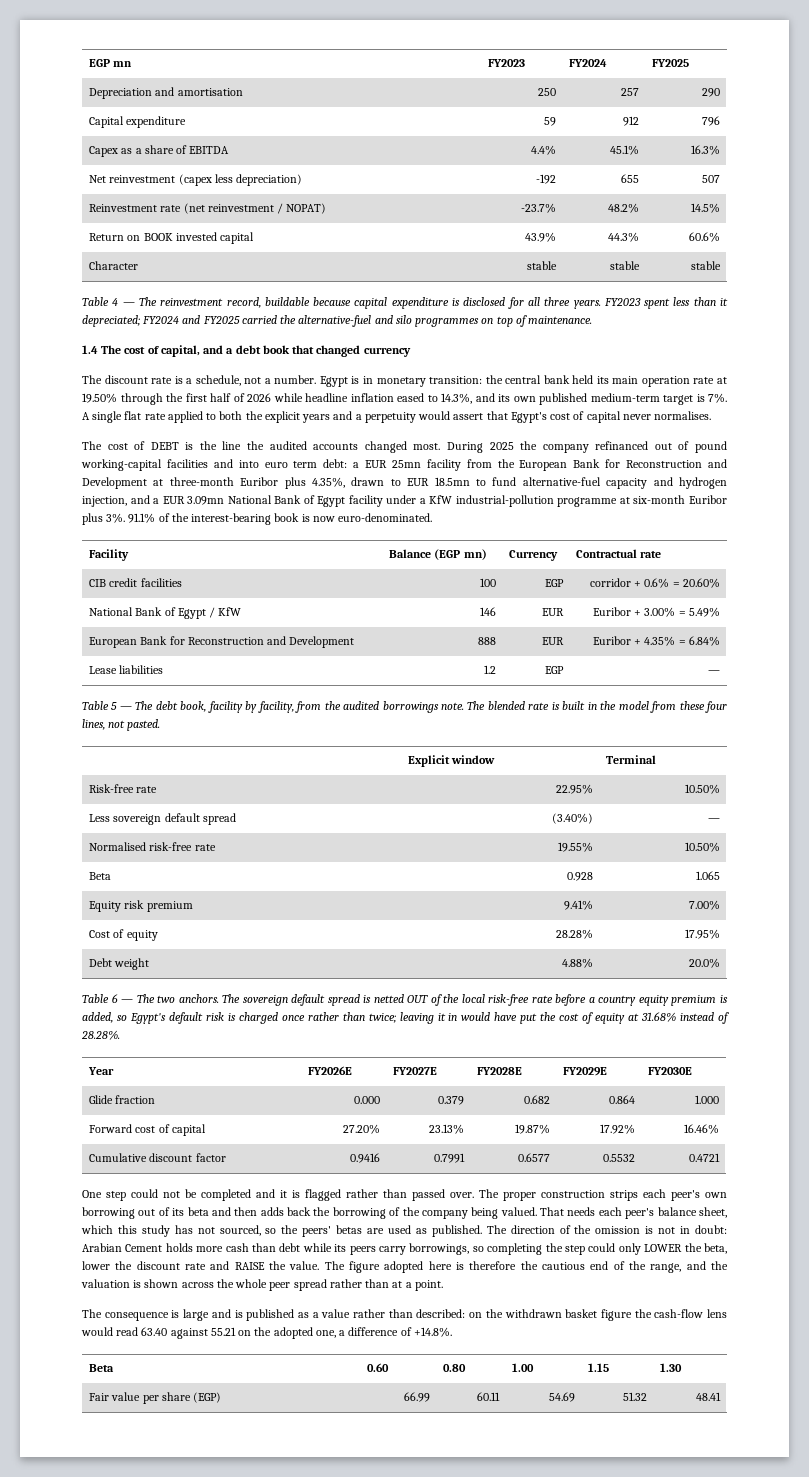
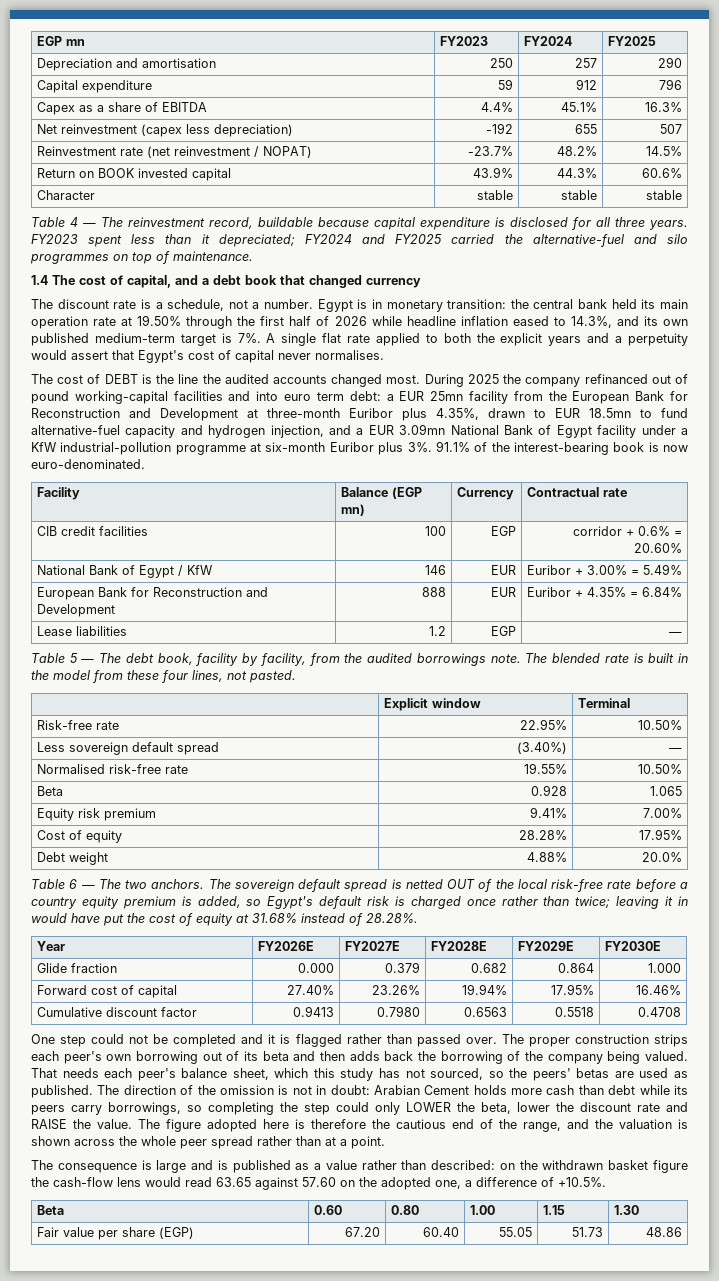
[342,1124,380,1134] [428,1124,464,1134] [514,1124,550,1134] [599,1124,635,1134] 27.20% | 23.13% | 19.87% | 17.92% -> [287,985,335,995] [372,985,421,995] [462,984,508,995] [551,984,595,995] 27.40% | 23.26% | 19.94% | 17.95%
[349,1153,380,1163] [433,1153,465,1163] [517,1153,550,1162] [602,1154,635,1162] [688,1153,720,1162] 0.9416 | 0.7991 | 0.6577 | 0.5532 | 0.4721 -> [293,1006,335,1017] [377,1006,421,1017] [464,1007,508,1017] [555,1007,595,1017] [638,1007,682,1017] 0.9413 | 0.7980 | 0.6563 | 0.5518 | 0.4708
[141,1327,236,1339] 63.40 against 55.21 -> [216,1177,336,1190] 63.65 against 57.60
[413,1327,452,1337] +14.8%. -> [558,1177,606,1187] +10.5%.
[403,1392,430,1402] [476,1392,500,1401] [548,1392,575,1402] [622,1392,647,1401] [695,1392,721,1401] 66.99 | 60.11 | 54.69 | 51.32 | 48.41 -> [345,1227,381,1237] [423,1227,460,1237] [499,1227,533,1237] [572,1227,604,1237] [646,1227,683,1237] 67.20 | 60.40 | 55.05 | 51.73 | 48.86

